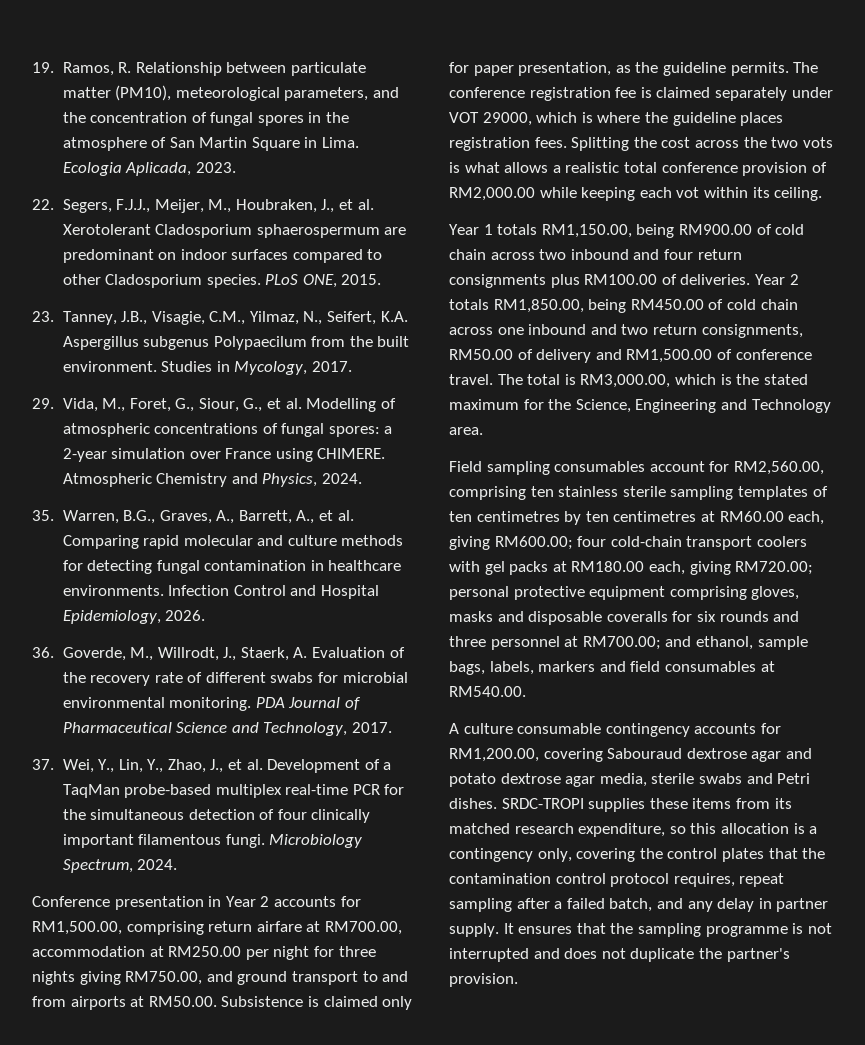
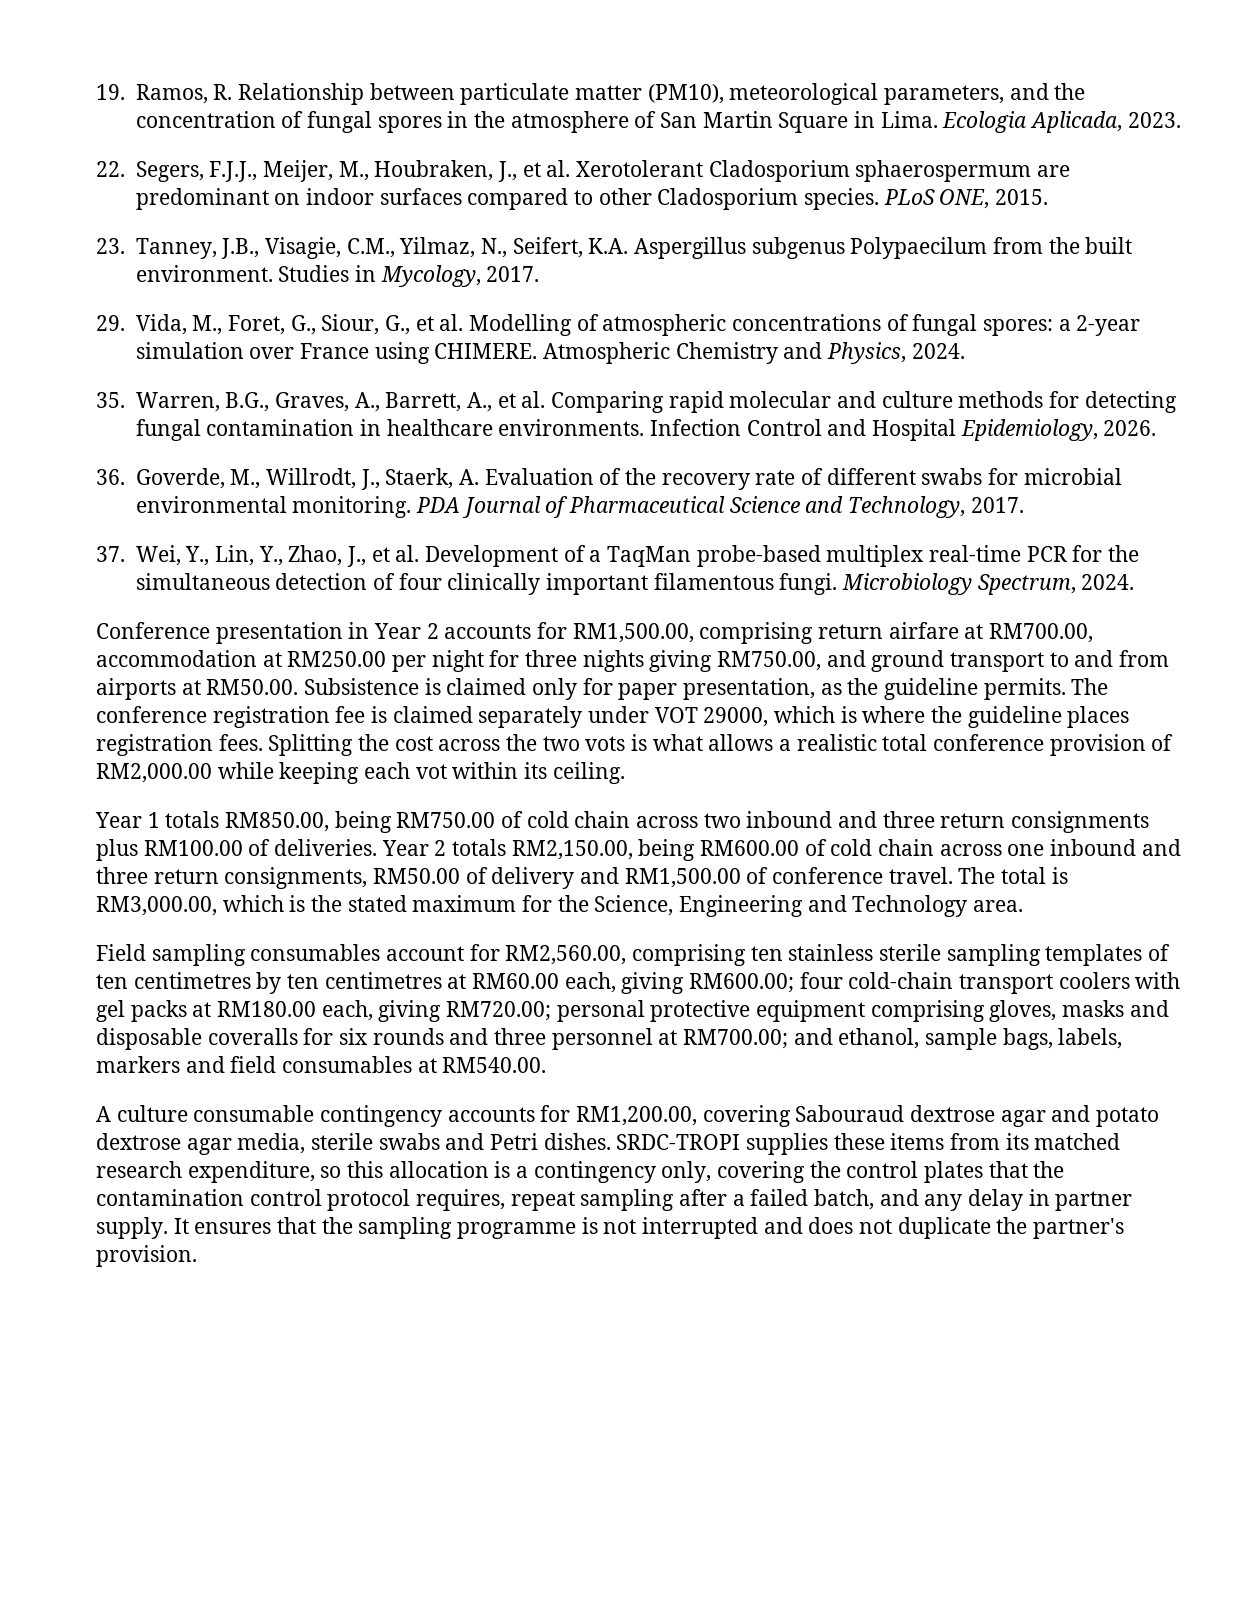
[541,224,752,238] RM1,150.00, being RM900.00 -> [225,811,496,833] RM850.00, being RM750.00
[663,249,693,260] four -> [882,811,935,828] three
[493,299,704,313] RM1,850.00, being RM450.00 -> [511,839,800,861] RM2,150.00, being RM600.00
[621,324,649,335] two -> [96,867,148,884] three

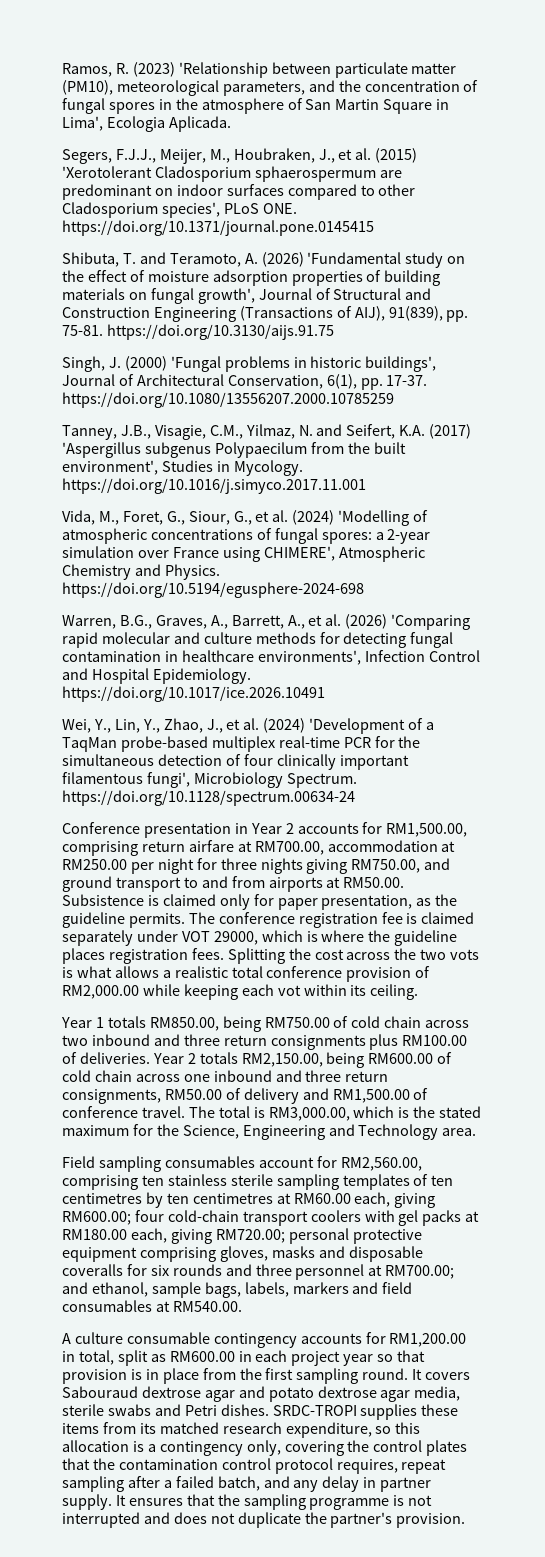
[96,84,125,100] 19. -> (62, 70) none
[237,83,364,105] Relationship -> [132,62,268,78] (2023) 'Relationship
[880,111,1181,133] [96,161,125,177] Lima. Ecologia Aplicada, 2023. // 22. -> [62,116,231,132] Lima', Ecologia Aplicada. //
[575,160,703,177] Xerotolerant -> [375,148,418,163] [62,166,152,178] (2015) 'Xerotolerant
[803,188,1048,210] [96,238,125,254] species. PLoS ONE, 2015. // 23. -> [161,202,297,218] [62,220,374,236] [62,252,466,268] [62,270,441,286] [62,288,432,304] [62,306,469,322] [62,324,334,340] [62,356,437,372] [62,374,428,390] [62,392,394,408] species', PLoS ONE. https://doi.org/10.1371/journal.pone.0145415 // Shibuta, T. and Teramoto, A. (2026) 'Fundamental study on the effect of moisture adsorption properties of building materials on fungal growth', Journal of Structural and Construction Engineering (Transactions of AIJ), 91(839), pp. 75-81. https://doi.org/10.3130/aijs.91.75 // Singh, J. (2000) 'Fungal problems in historic buildings', Journal of Architectural Conservation, 6(1), pp. 17-37. https://doi.org/10.1080/13556207.2000.10785259 //
[480,237,746,259] N., Seifert, K.A. Aspergillus -> [298,424,472,439] [62,442,141,458] N. and Seifert, K.A. (2017) 'Aspergillus
[135,265,273,282] environment. -> [62,460,158,475] environment',
[380,265,540,287] [96,315,125,331] Mycology, 2017. // 29. -> [233,460,303,476] [62,478,366,494] Mycology. https://doi.org/10.1016/j.simyco.2017.11.001 //
[468,314,572,336] Modelling -> [292,510,410,526] (2024) 'Modelling
[434,343,538,359] CHIMERE. -> [263,546,335,561] CHIMERE',
[826,342,965,364] [96,392,125,408] Physics, 2024. // 35. -> [164,564,220,580] [62,582,364,598] Physics. https://doi.org/10.5194/egusphere-2024-698 //
[550,391,664,413] Comparing -> [345,614,471,630] (2026) 'Comparing
[498,419,645,436] environments. -> [257,650,361,665] environments',
[960,419,1157,441] [96,468,1122,490] [135,496,1024,518] [96,546,125,562] Epidemiology, 2026. // 36. Goverde, M., Willrodt, J., Staerk, A. Evaluation of the recovery rate of different swabs for microbial environmental monitoring. PDA Journal of Pharmaceutical Science and Technology, 2017. // 37. -> [152,668,251,684] [62,686,325,702] Epidemiology. https://doi.org/10.1017/ice.2026.10491 //
[424,545,558,567] Development -> [263,718,406,734] (2024) 'Development
[779,573,1135,595] fungi. Microbiology Spectrum, 2024. -> [146,772,357,788] [62,790,355,806] fungi', Microbiology Spectrum. https://doi.org/10.1128/spectrum.00634-24
[576,1105,791,1127] RM1,200.00, covering -> [389,1333,467,1347] [62,1350,426,1366] [62,1368,471,1384] RM1,200.00 in total, split as RM600.00 in each project year so that provision is in place from the first sampling round. It covers

